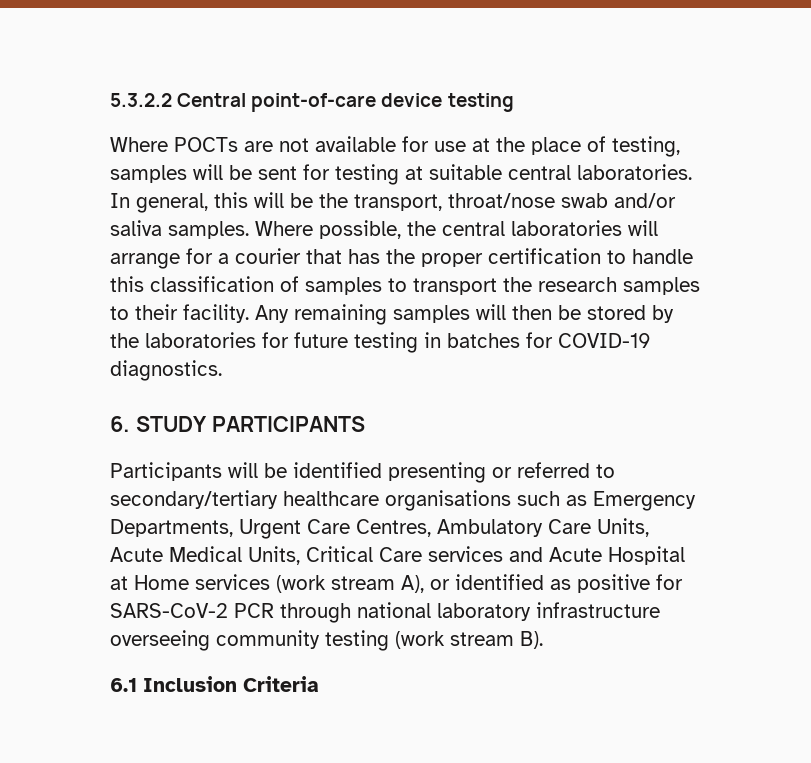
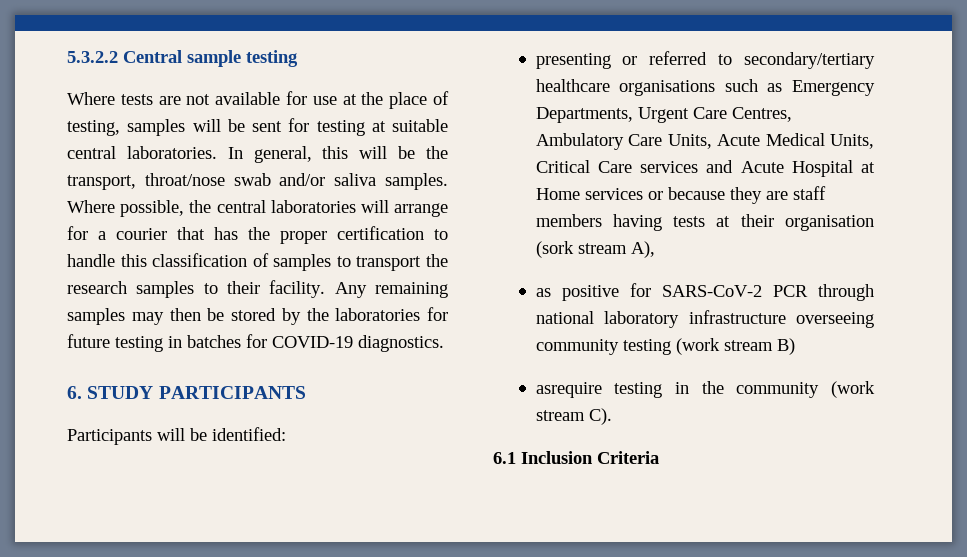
[251,93,443,112] point-of-care device -> [187,50,241,67] sample
[174,137,238,152] POCTs -> [120,94,153,105] tests
[476,304,506,320] will -> [131,312,164,325] may
[293,462,382,478] identified -> [212,427,286,441] identified: //
[276,575,326,593] (work -> [647,186,826,204] [535,214,874,231] [535,241,574,258] or because they are staff members having tests at their organisation (sork
[430,574,544,590] or identified -> (655, 249) //
[520,631,543,649] B). -> [776,338,795,355] [535,381,875,398] [535,408,612,425] B) // asrequire testing in the community (work stream C).

